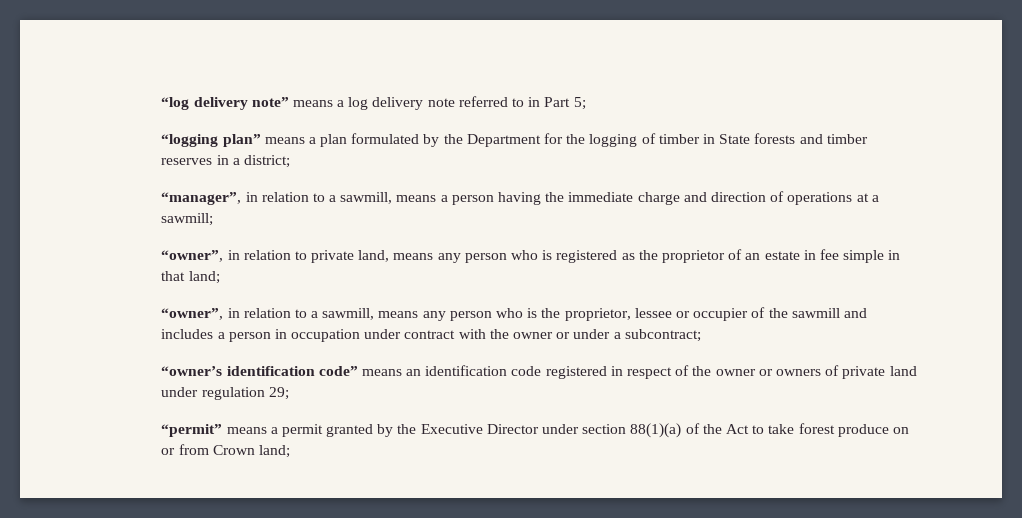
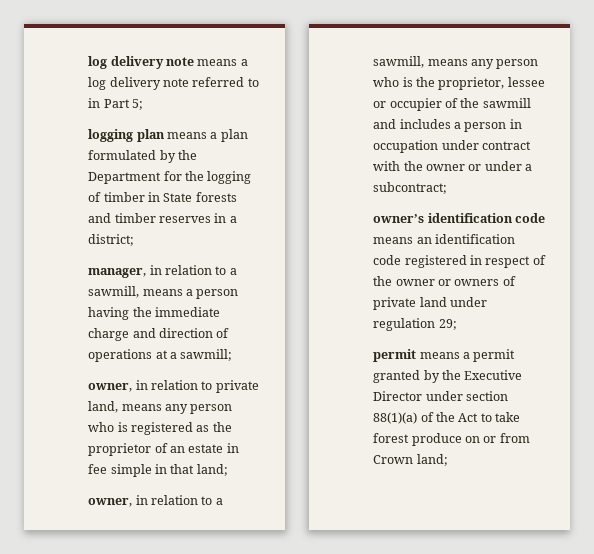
[161,97,289,110] “log delivery note” -> [88,56,194,69] log delivery note
[161,134,261,147] “logging plan” -> [88,129,165,142] logging plan
[161,192,242,205] “manager”, -> [88,268,147,278] manager,
[161,250,224,262] “owner”, -> [88,383,133,392] owner,
[161,308,224,320] “owner”, -> [88,498,133,507] owner,
[161,366,358,376] “owner’s identification code” -> [373,213,545,223] owner’s identification code
[161,424,223,437] “permit” -> [373,349,417,362] permit

